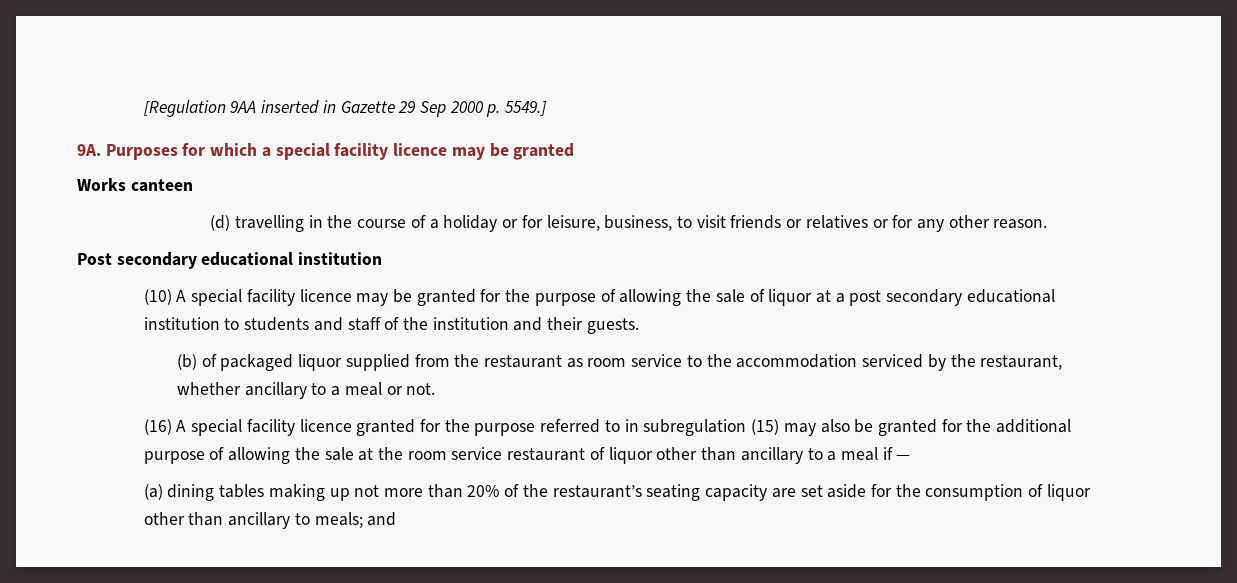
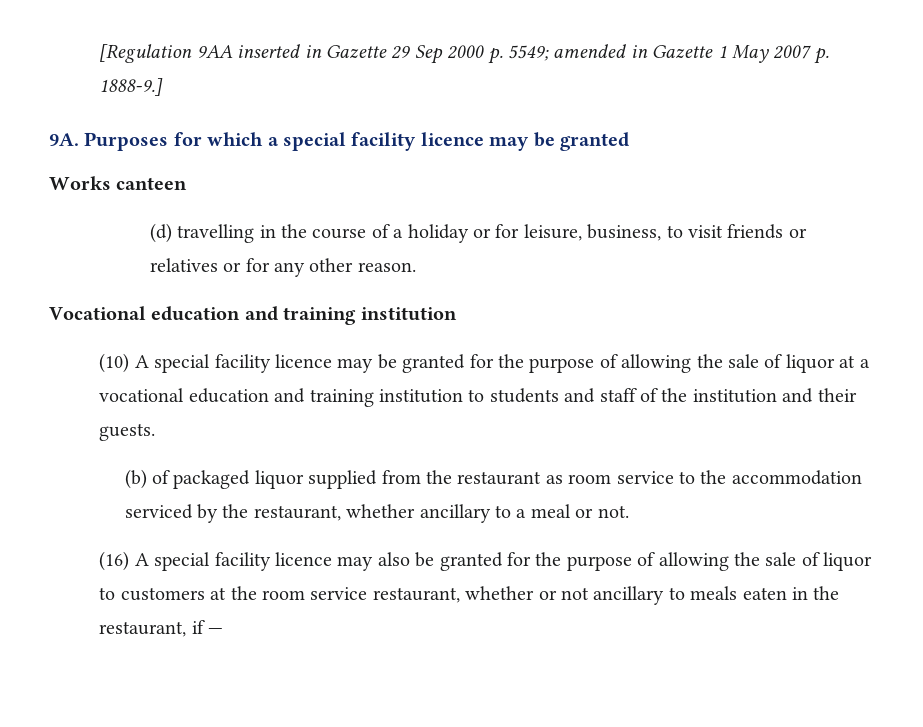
[505,101,548,116] 5549.] -> [508,44,829,64] [99,78,164,96] 5549; amended in Gazette 1 May 2007 p. 1888-9.]
[77,252,294,269] Post secondary educational -> [49,306,357,325] Vocational education and training
[849,289,1055,306] post secondary educational -> [99,388,374,407] vocational education and training
[356,419,780,436] granted for the purpose referred to in subregulation (15) -> (333, 559) none
[996,419,1072,433] [143,447,911,464] [143,484,1091,501] [143,512,397,529] additional purpose of allowing the sale at the room service restaurant of liquor other than ancillary to a meal if — // (a) dining tables making up not more than 20% of the restaurant’s seating capacity are set aside for the consumption of liquor other than ancillary to meals; and -> [566,552,873,571] [99,586,840,605] [99,620,224,637] purpose of allowing the sale of liquor to customers at the room service restaurant, whether or not ancillary to meals eaten in the restaurant, if —

